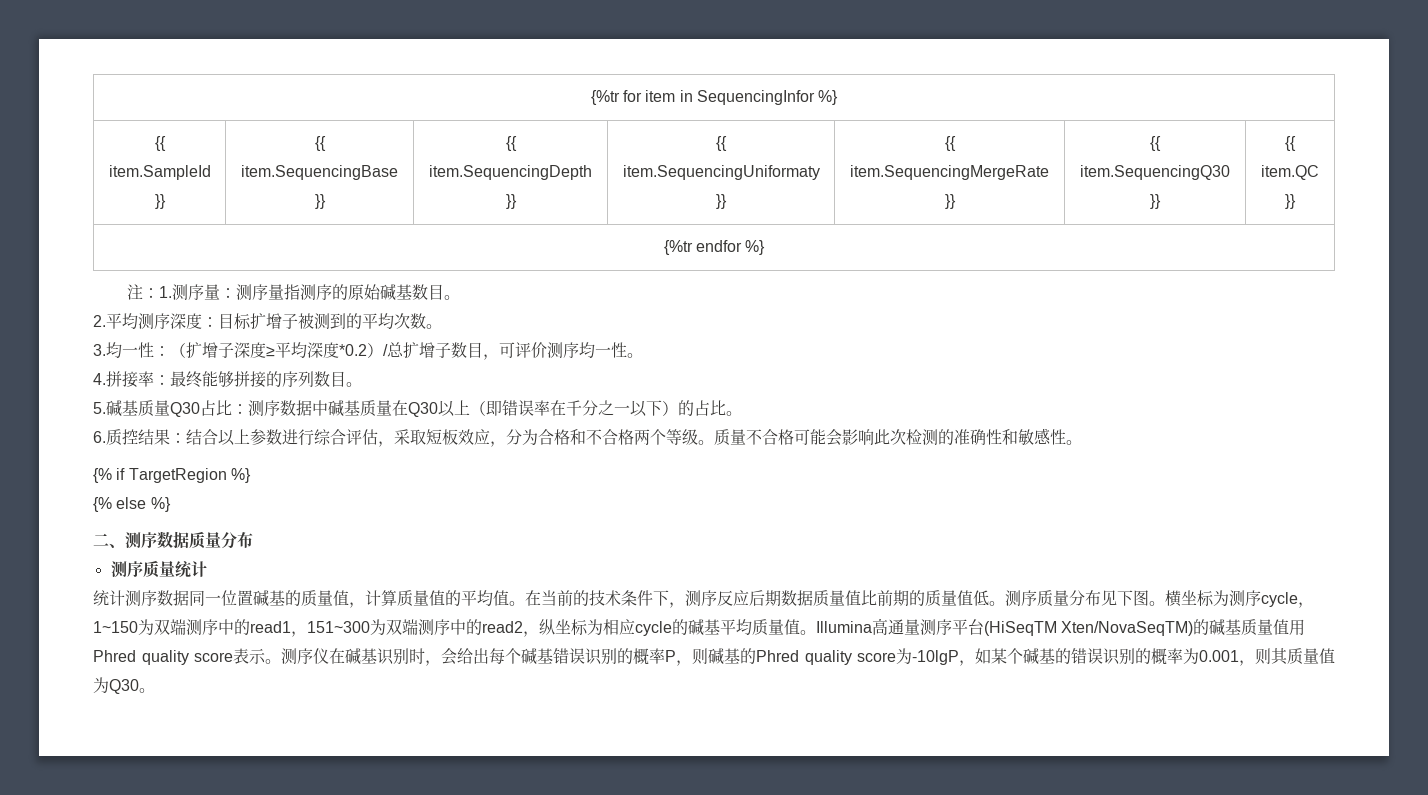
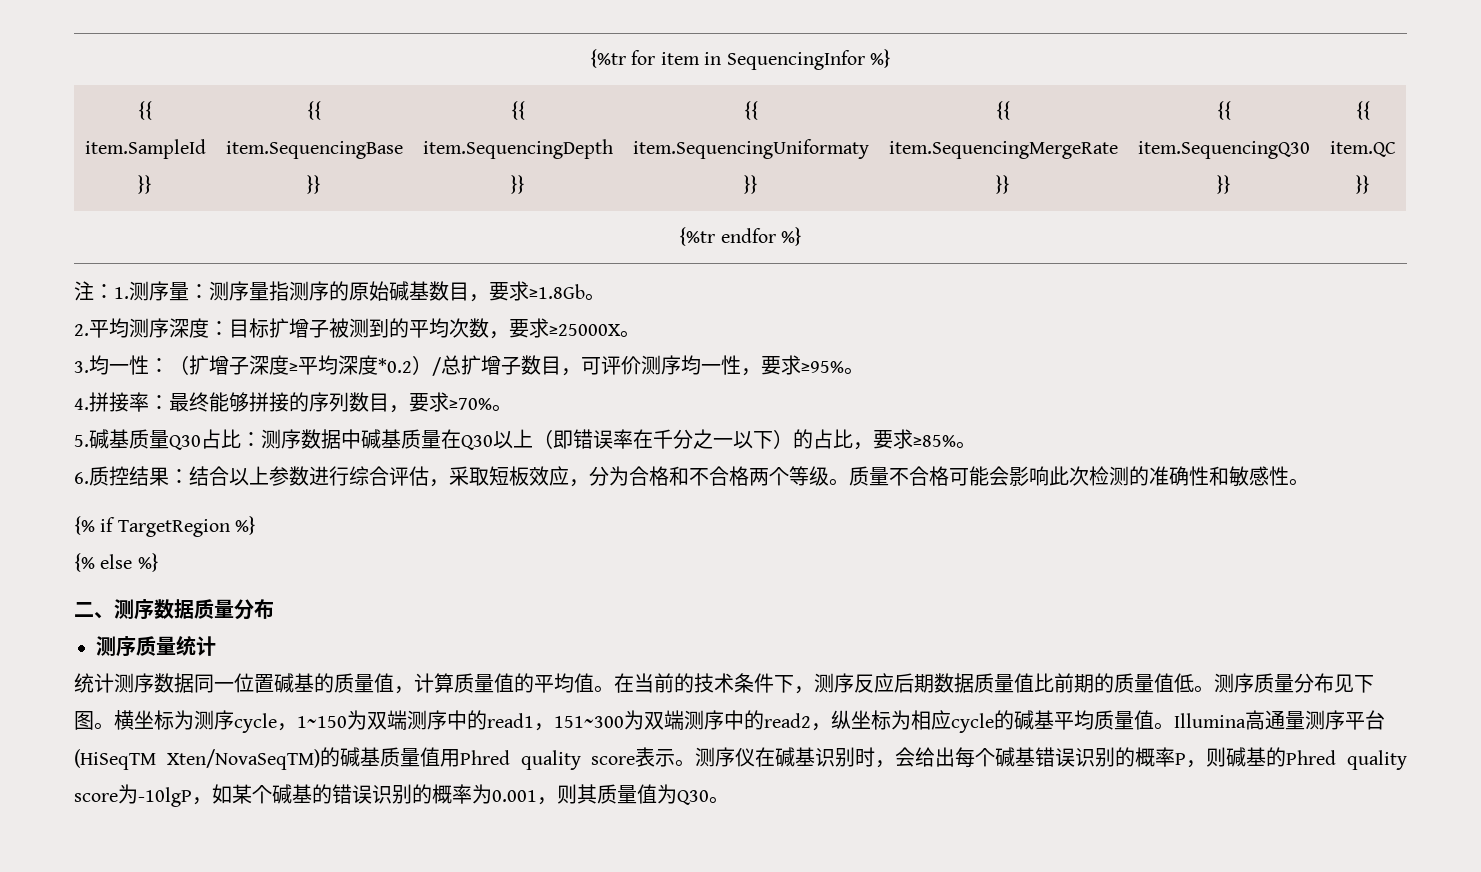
(444, 292) none -> [469,281,585,302] ，要求≥1.8Gb
(426, 321) none -> [489,318,621,339] ，要求≥25000X
(627, 350) none -> [741,355,844,376] ，要求≥95%
(346, 379) none -> [389,392,492,413] ，要求≥70%
(726, 408) none -> [853,429,956,450] ，要求≥85%

